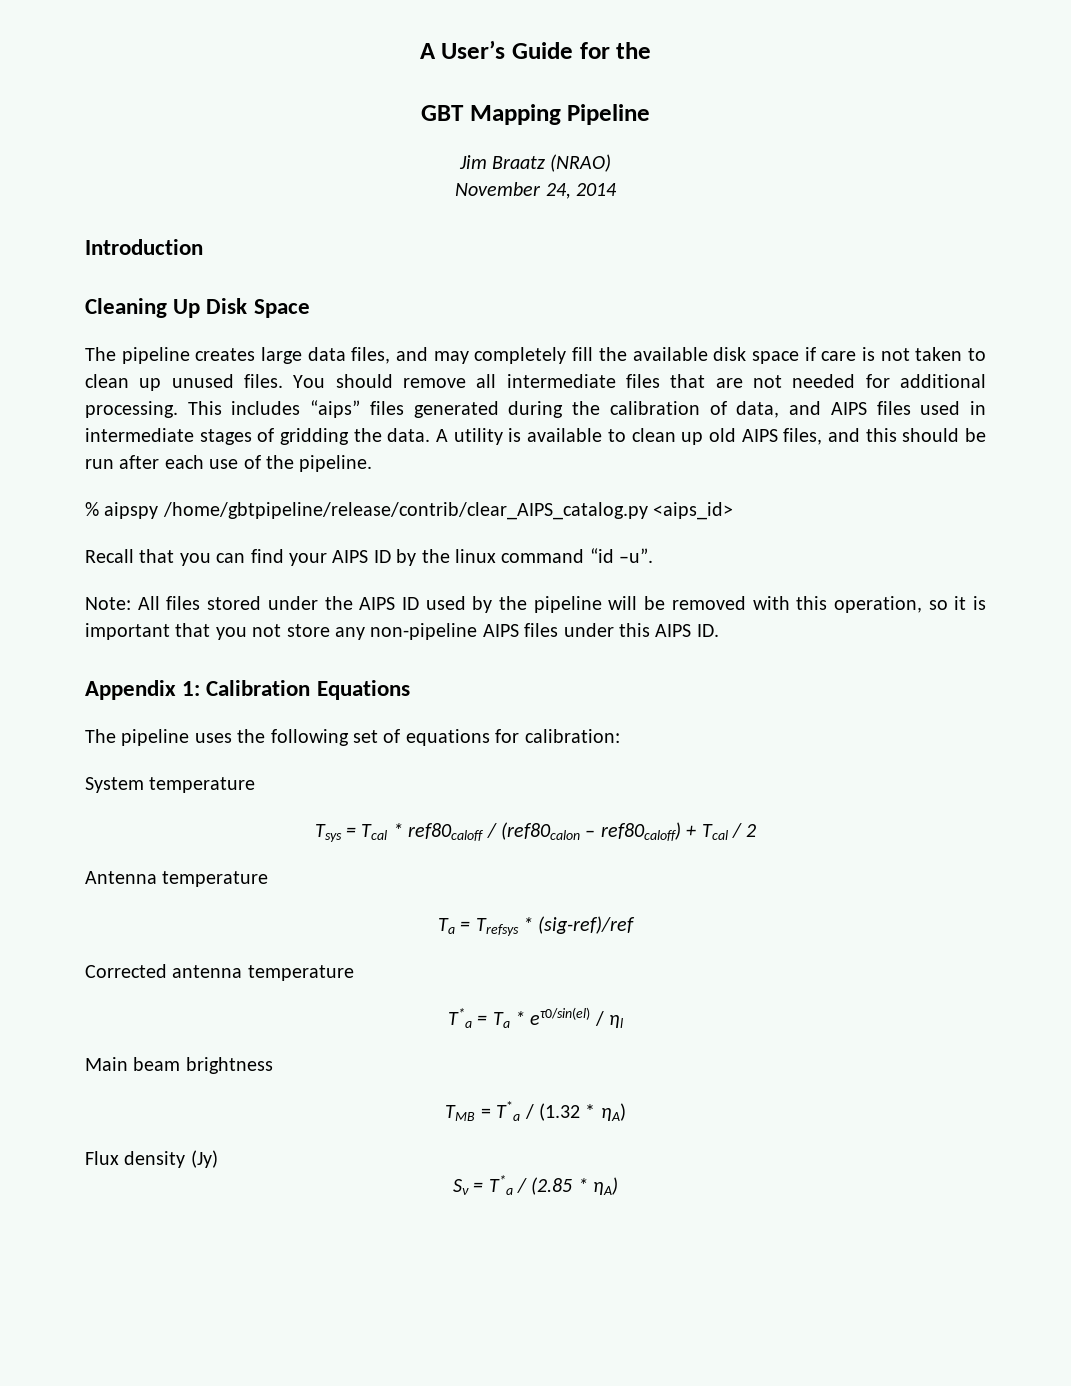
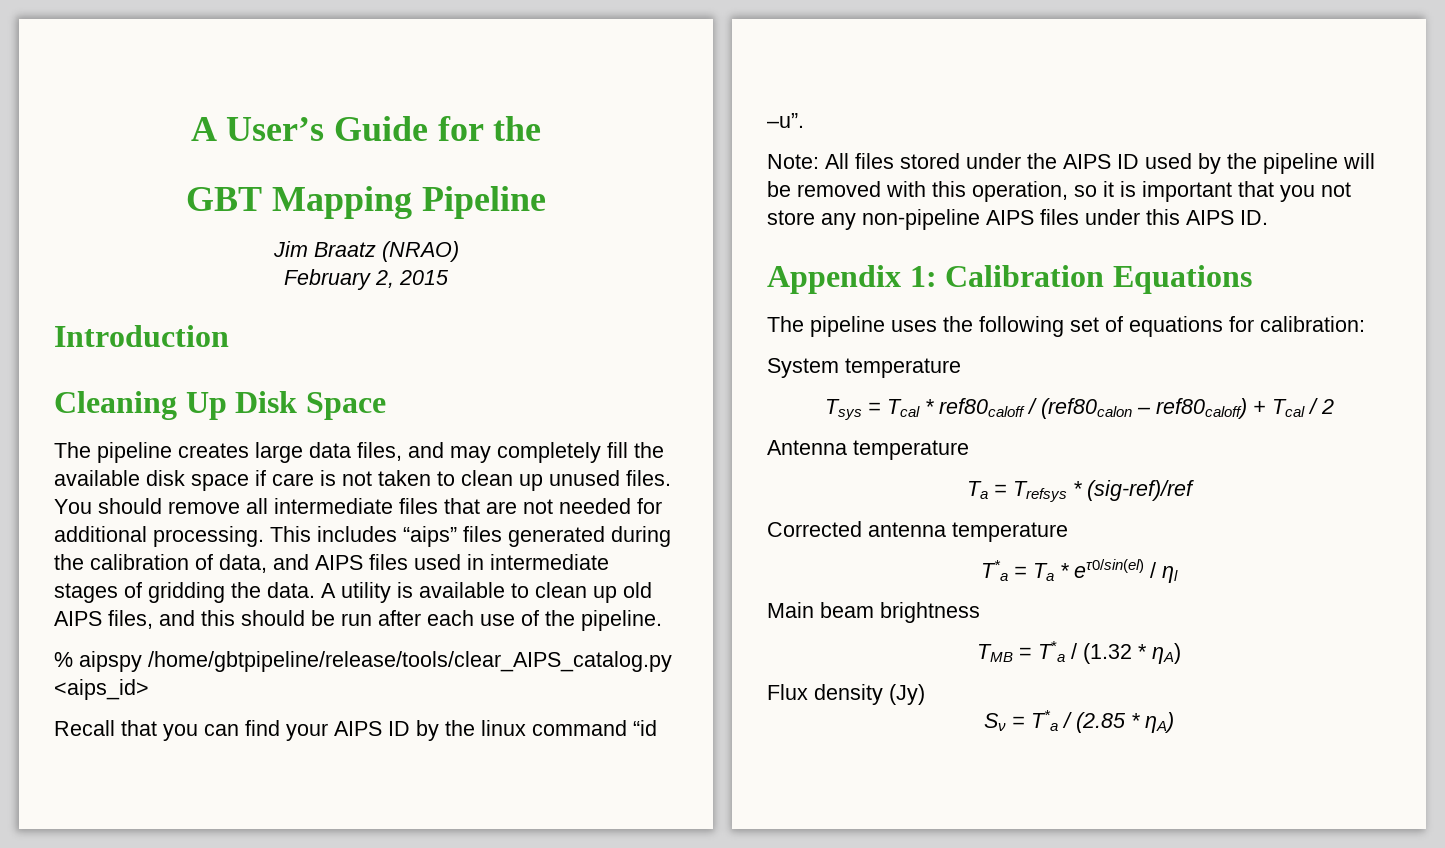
[455,182,617,199] November 24, 2014 -> [284,269,449,290] February 2, 2015
[162,502,648,520] /home/gbtpipeline/release/contrib/clear_AIPS_catalog.py -> [148,651,672,672] /home/gbtpipeline/release/tools/clear_AIPS_catalog.py

